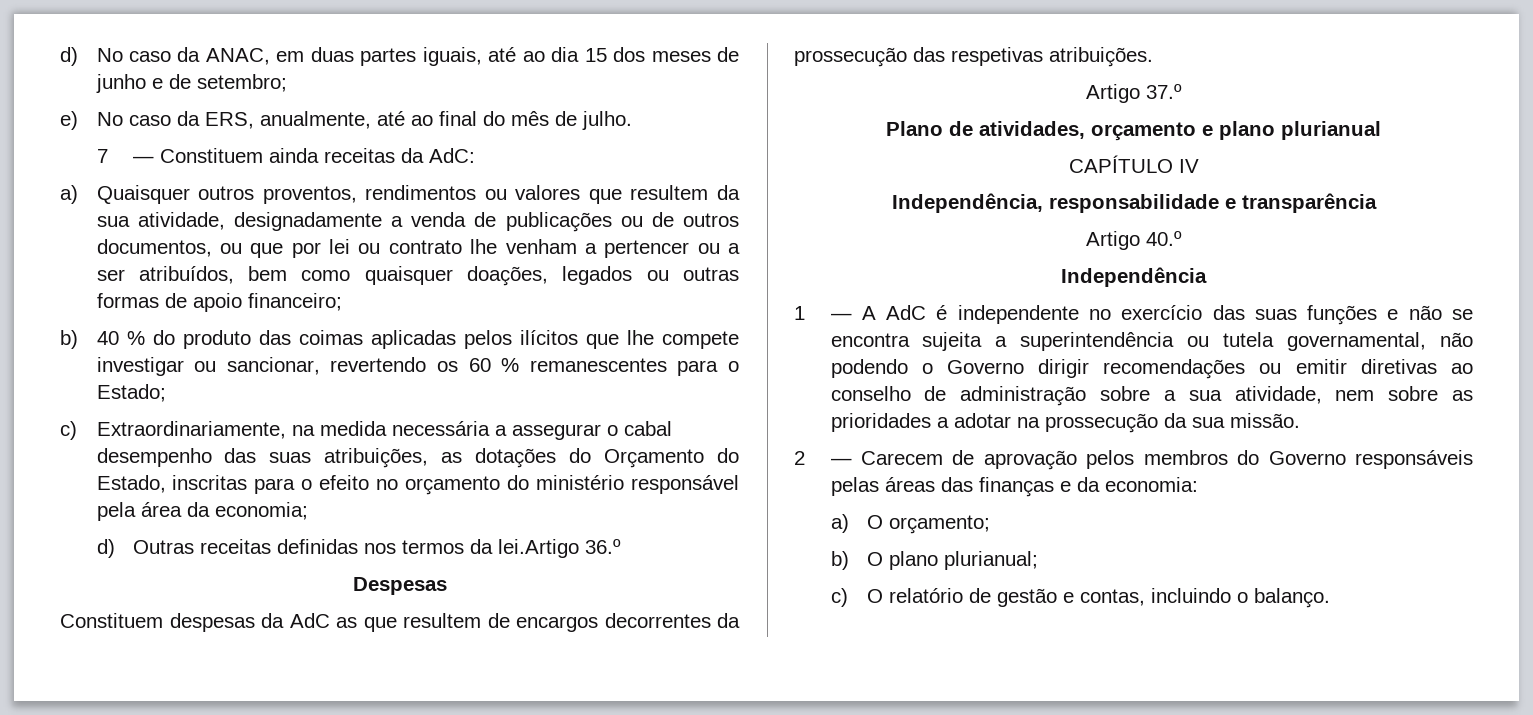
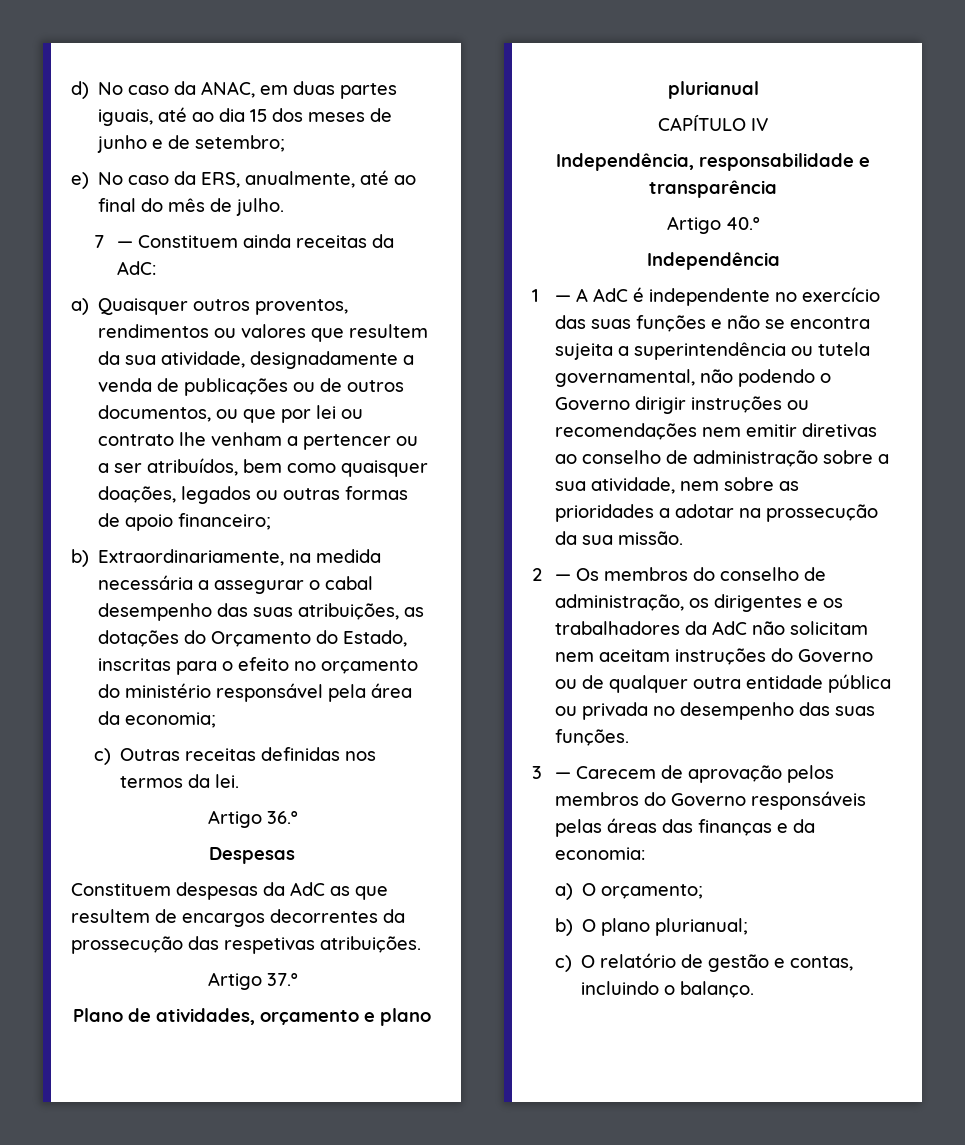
[96,330,739,349] [96,357,739,376] [96,384,166,402] [60,421,77,440] 40 % do produto das coimas aplicadas pelos ilícitos que lhe compete investigar ou sancionar, revertendo os 60 % remanescentes para o Estado; // c) -> (89, 558) none
[96,539,115,558] d) -> [93,748,111,765] c)
[498,539,580,558] lei.Artigo -> [215,774,240,788] [207,810,262,828] lei. // Artigo
[1103,359,1282,379] recomendações ou -> [690,396,809,413] [554,423,741,440] instruções ou recomendações nem
(852, 461) none -> [575,567,826,581] [554,594,843,612] [554,621,868,635] [554,648,873,665] [554,674,891,693] [554,702,875,720] [554,729,629,746] [532,766,571,779] Os membros do conselho de administração, os dirigentes e os trabalhadores da AdC não solicitam nem aceitam instruções do Governo ou de qualquer outra entidade pública ou privada no desempenho das suas funções. // 3 —

